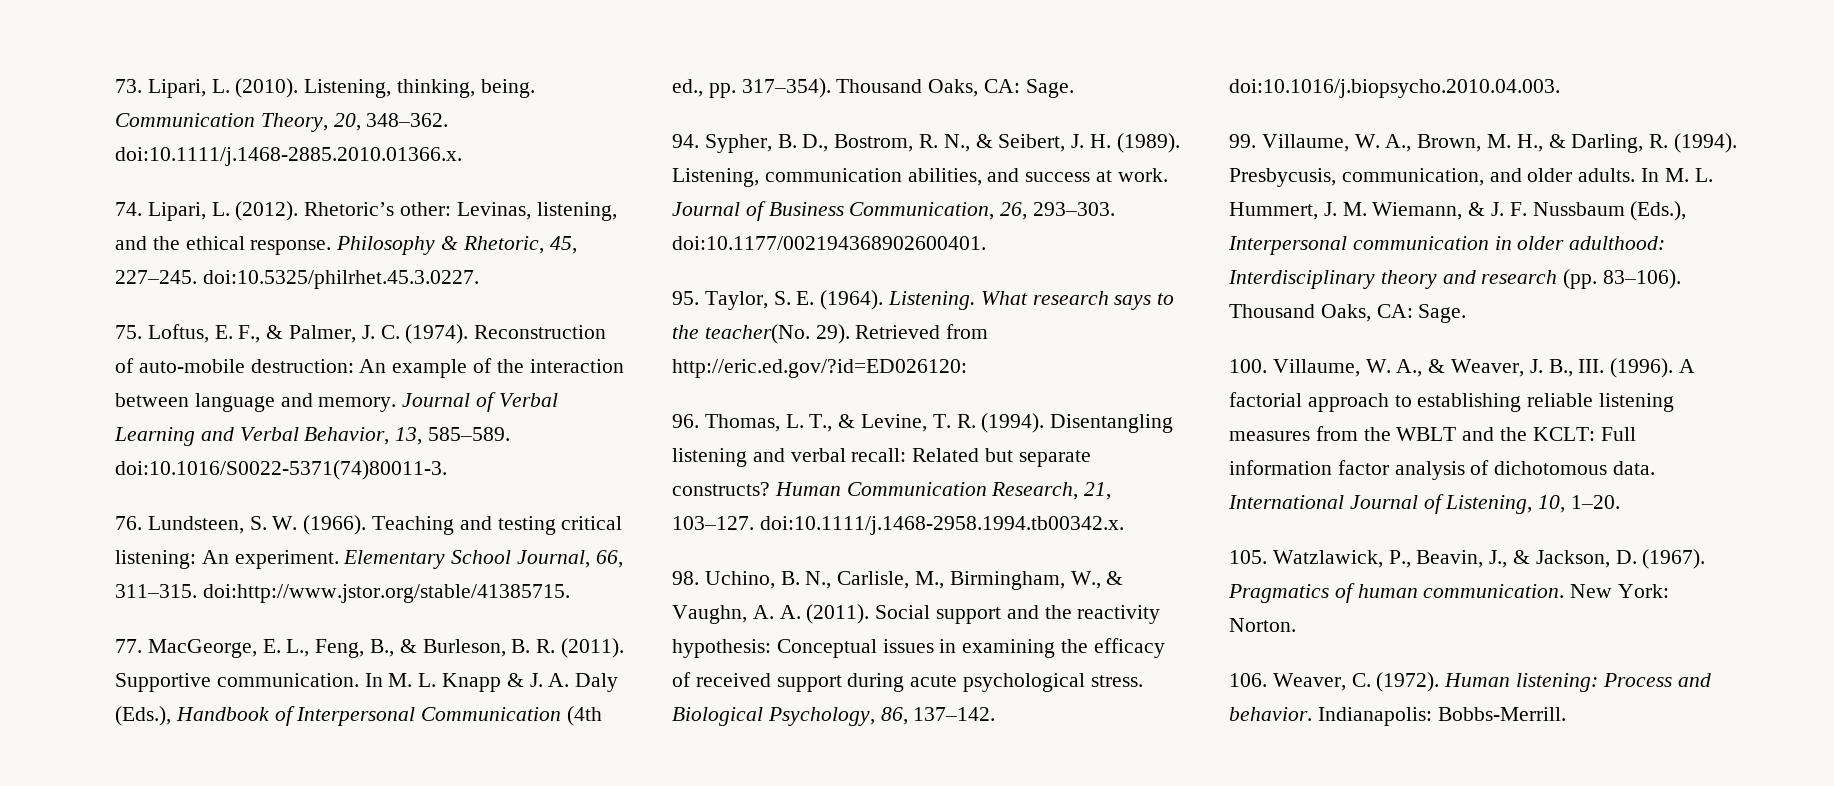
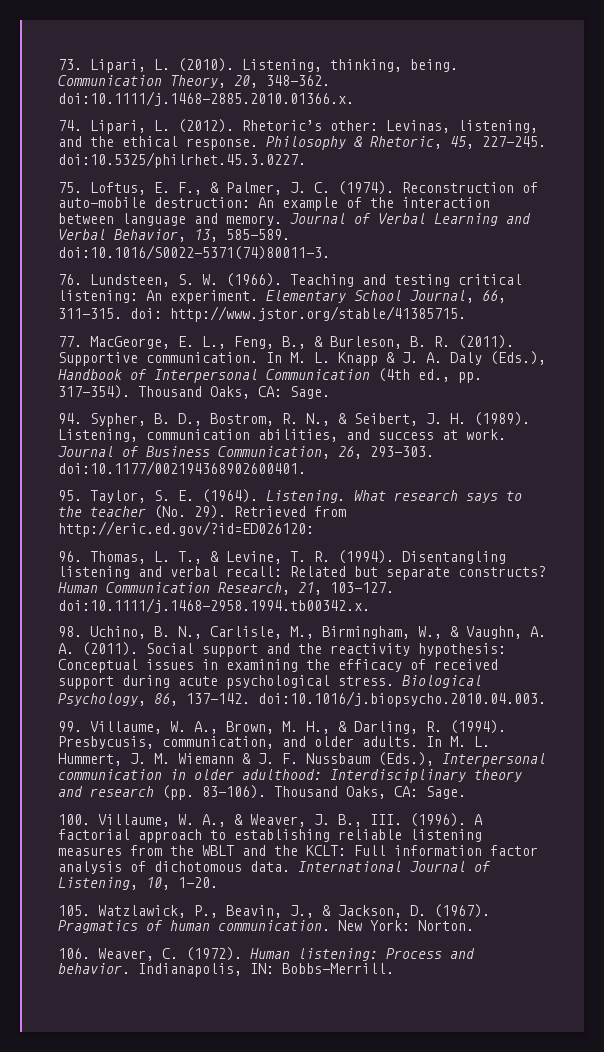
[202,584,570,603] doi:http://www.jstor.org/stable/41385715. -> [130,306,466,322] doi: http://www.jstor.org/stable/41385715.
[704,324,810,344] teacher(No. -> [90,505,186,519] teacher (No.
[1372,202,1463,220] Wiemann, -> [178,753,234,764] Wiemann
[1317,707,1432,726] Indianapolis: -> [138,963,274,977] Indianapolis, IN:

